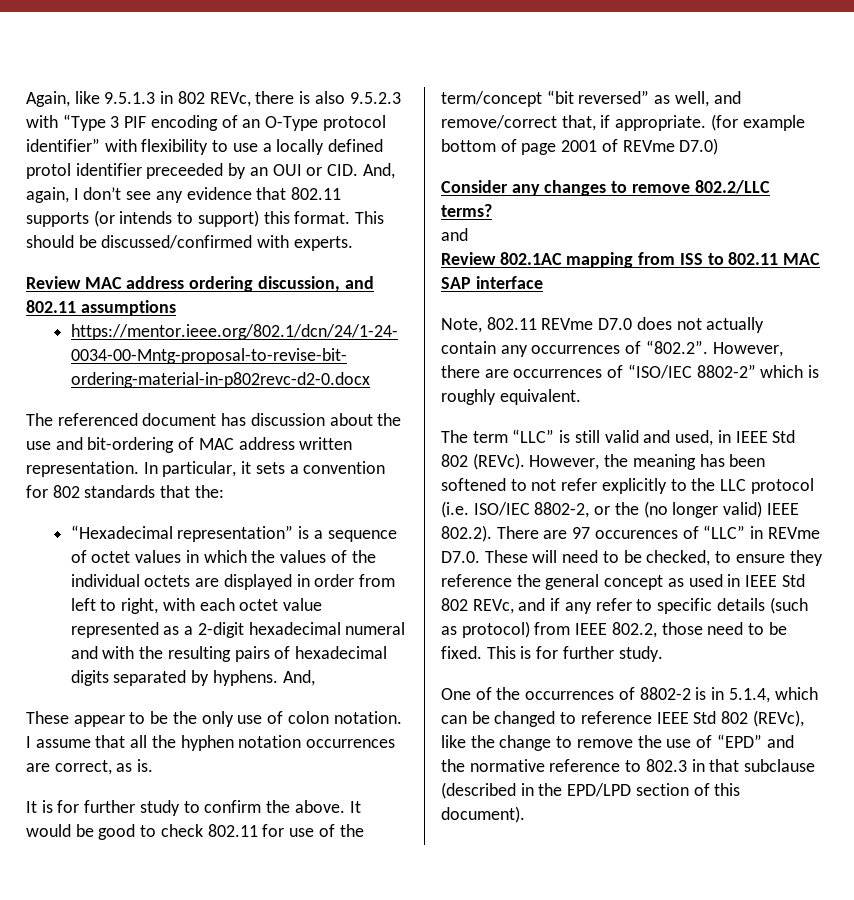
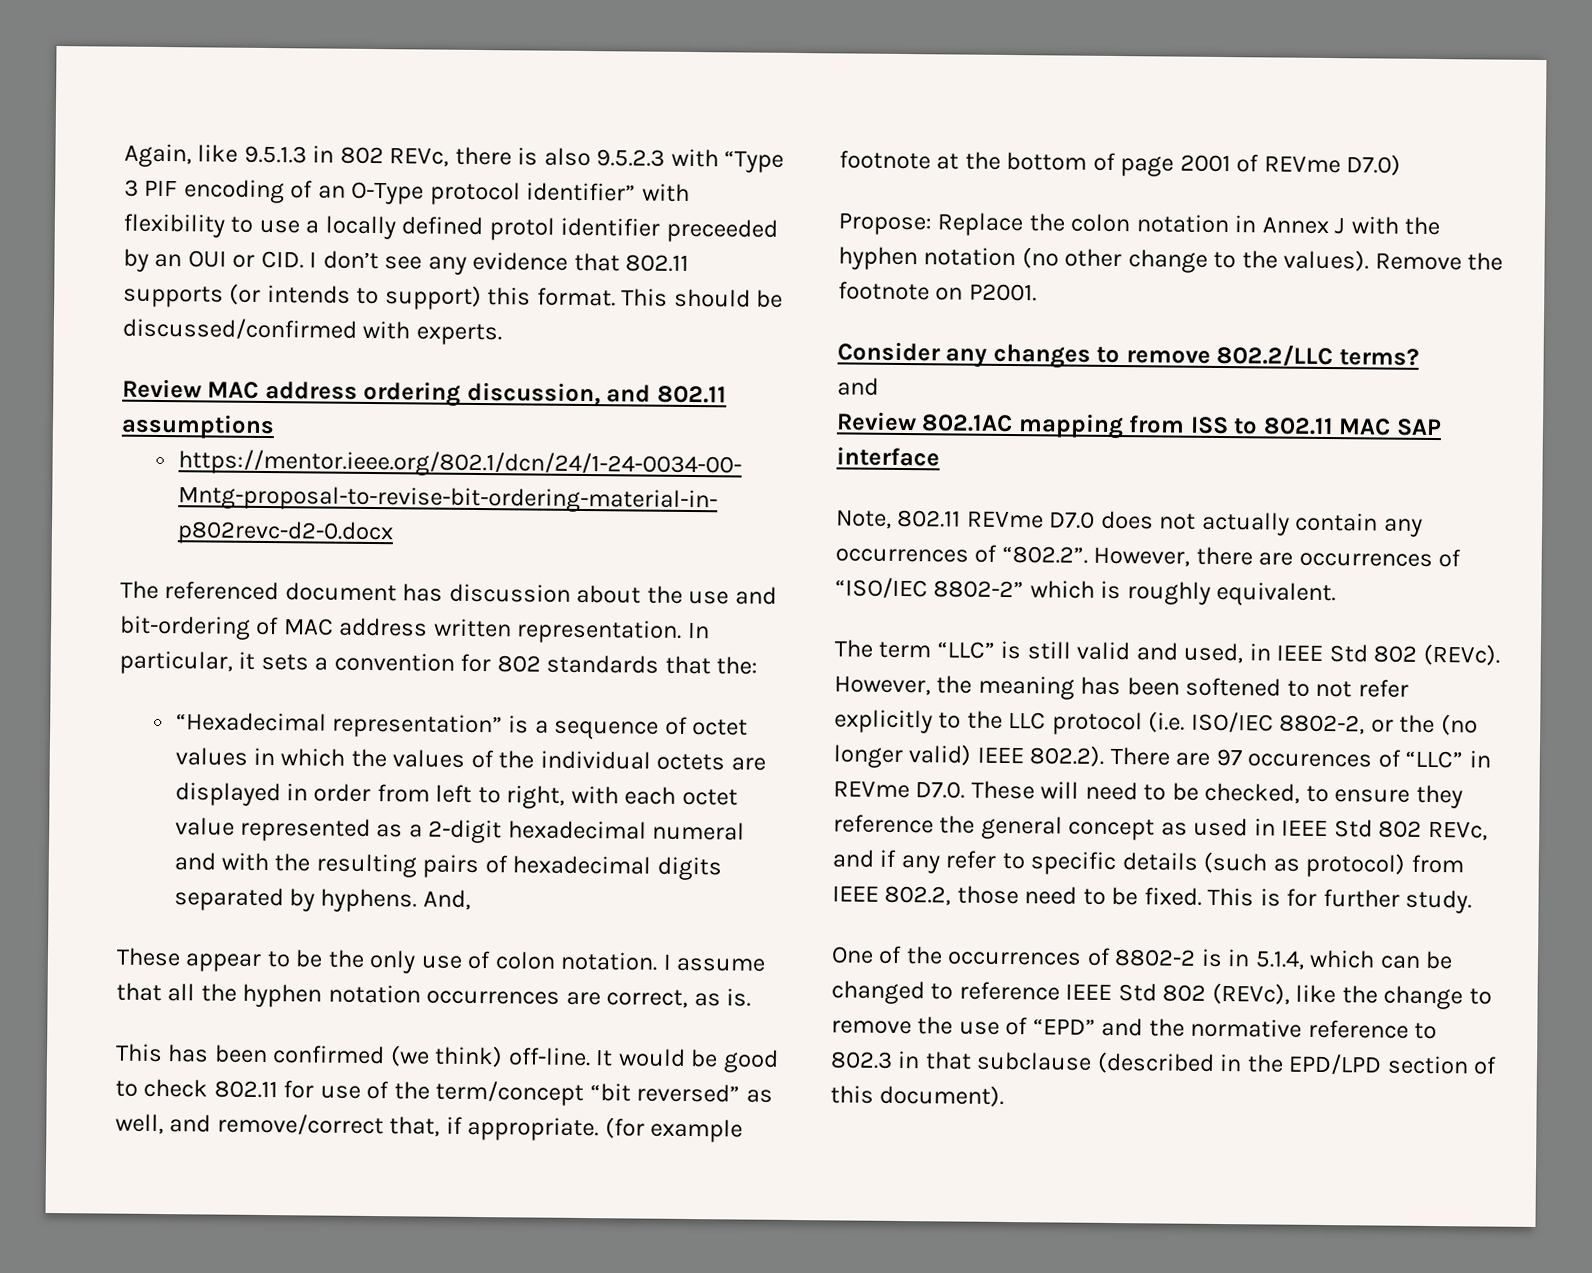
[362,163,395,179] [26,187,69,203] And, again, -> (304, 259) none
[26,800,345,816] It is for further study to confirm the above. -> [115,1043,591,1068] This has been confirmed (we think) off-line.
(805, 123) none -> [839,150,1001,170] footnote at the
(719, 146) none -> [838,212,1441,237] [838,246,1504,273] [838,281,1037,302] // Propose: Replace the colon notation in Annex J with the hyphen notation (no other change to the values). Remove the footnote on P2001.

